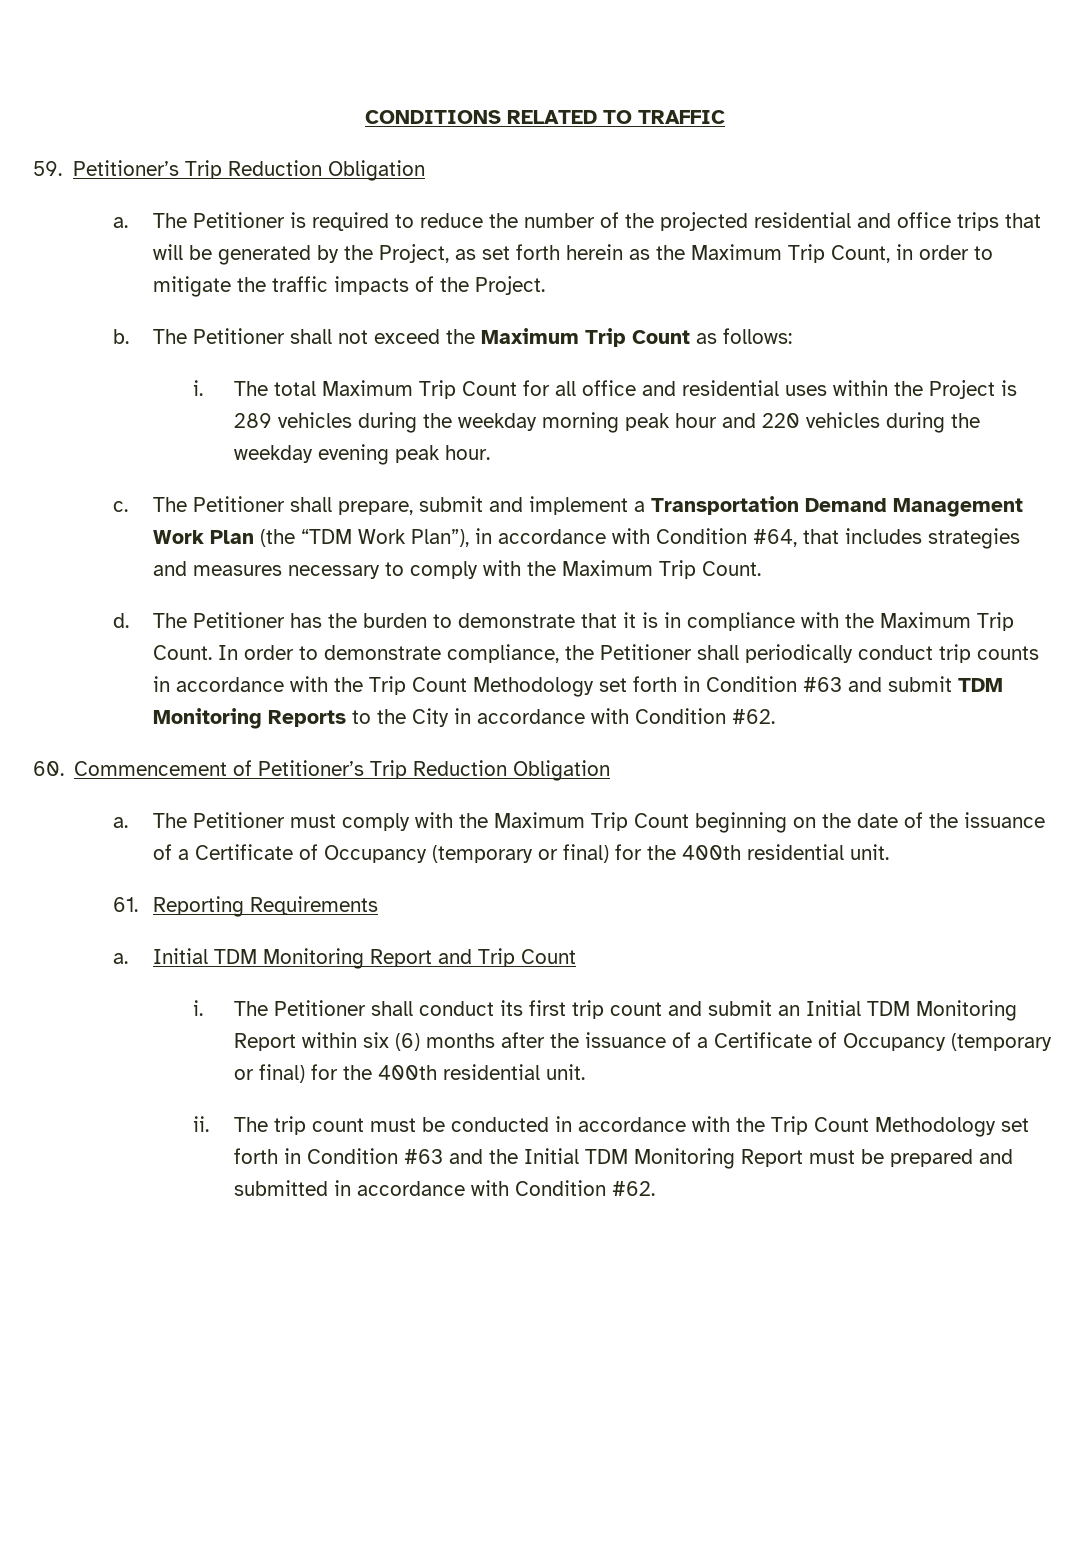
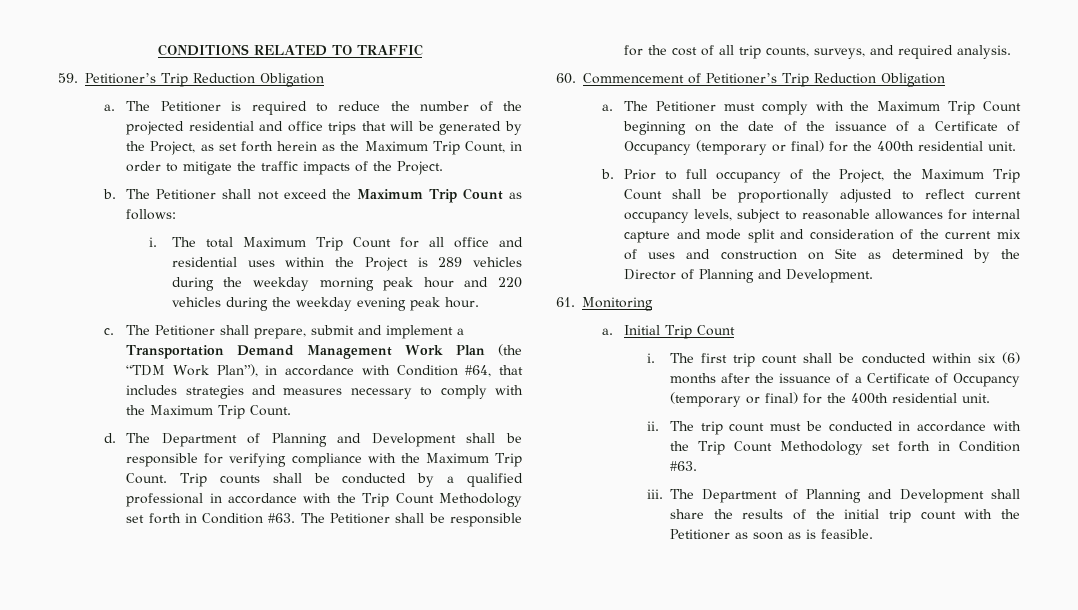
[193,612,682,628] Petitioner has the burden to demonstrate that it is in -> [161,433,522,447] [126,453,287,467] Department of Planning and Development shall be responsible for verifying
[218,644,1040,663] In order to demonstrate compliance, the Petitioner shall periodically conduct trip counts -> [180,473,523,487] [126,493,204,507] Trip counts shall be conducted by a qualified professional
[803,676,1004,692] [153,708,776,729] #63 and submit TDM Monitoring Reports to the City in accordance with Condition #62. -> [268,513,523,527] [624,45,1012,59] #63. The Petitioner shall be responsible for the cost of all trip counts, surveys, and required analysis.
[113,896,379,917] [113,948,577,969] [193,1000,1017,1021] [233,1033,296,1051] 61. Reporting Requirements // a. Initial TDM Monitoring Report and Trip Count // i. The Petitioner shall conduct its first trip count and submit an Initial TDM Monitoring Report -> [600,169,1021,183] [624,189,1021,203] [624,209,1020,223] [624,229,1021,243] [624,248,1020,263] [624,269,874,283] [556,297,653,311] [601,325,736,339] [647,353,926,367] b. Prior to full occupancy of the Project, the Maximum Trip Count shall be proportionally adjusted to reflect current occupancy levels, subject to reasonable allowances for internal capture and mode split and consideration of the current mix of uses and construction on Site as determined by the Director of Planning and Development. // 61. Monitoring // a. Initial Trip Count // i. The first trip count shall be conducted
[403,1148,1013,1169] [233,1180,655,1196] #63 and the Initial TDM Monitoring Report must be prepared and submitted in accordance with Condition #62. -> [669,461,697,471] [647,489,1020,503] [670,509,1020,523] [670,529,874,540] #63. // iii. The Department of Planning and Development shall share the results of the initial trip count with the Petitioner as soon as is feasible.

